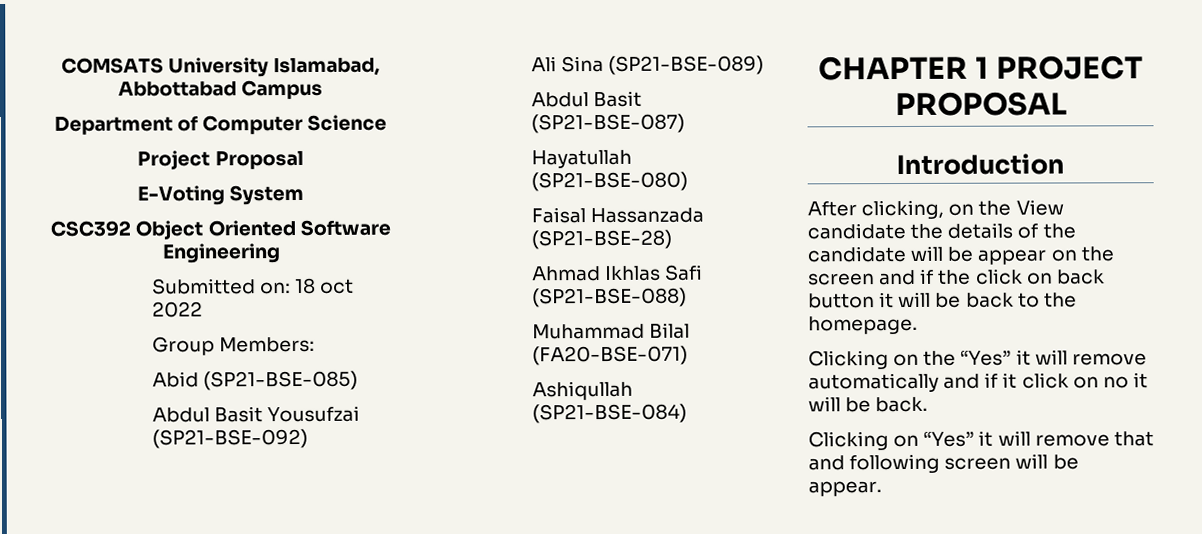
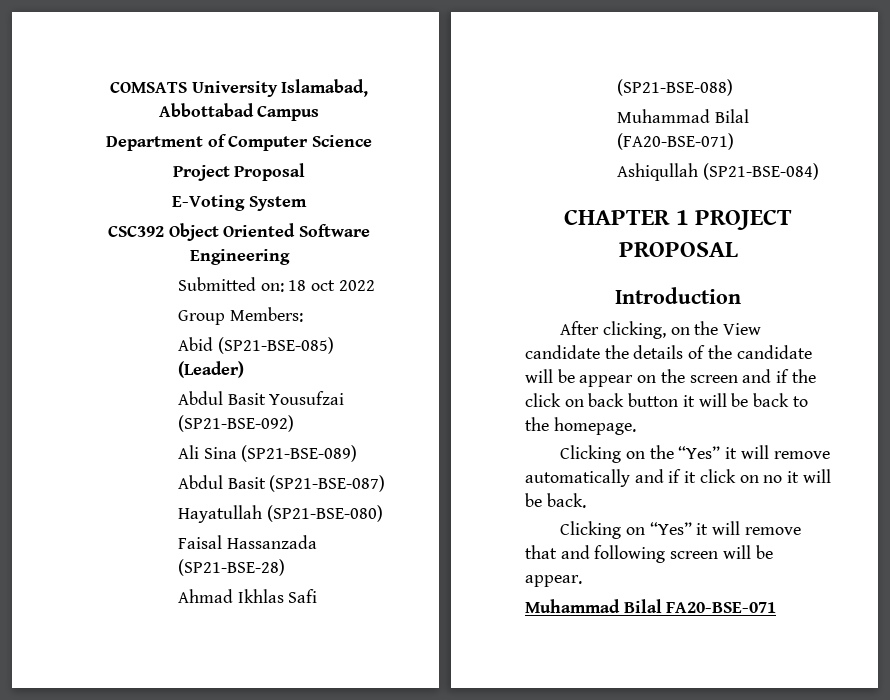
(358, 380) none -> [177,361,244,378] (Leader)
(882, 489) none -> [525,599,777,613] // Muhammad Bilal FA20-BSE-071

